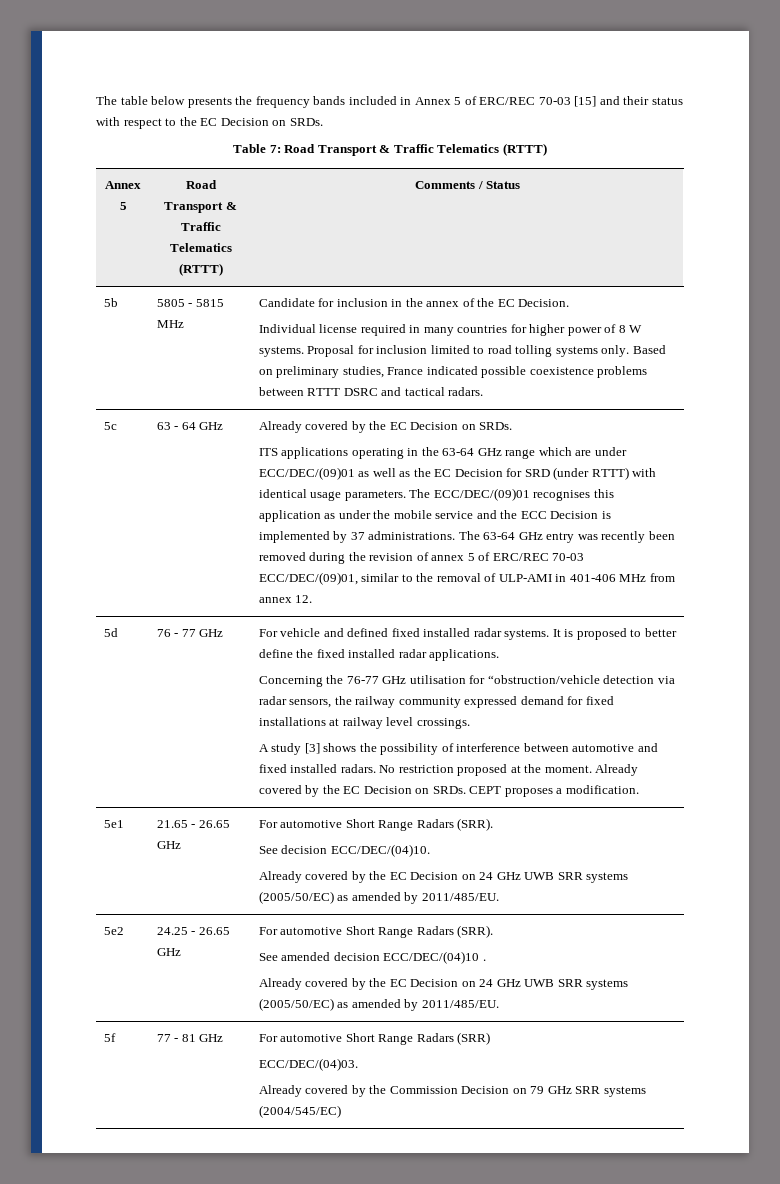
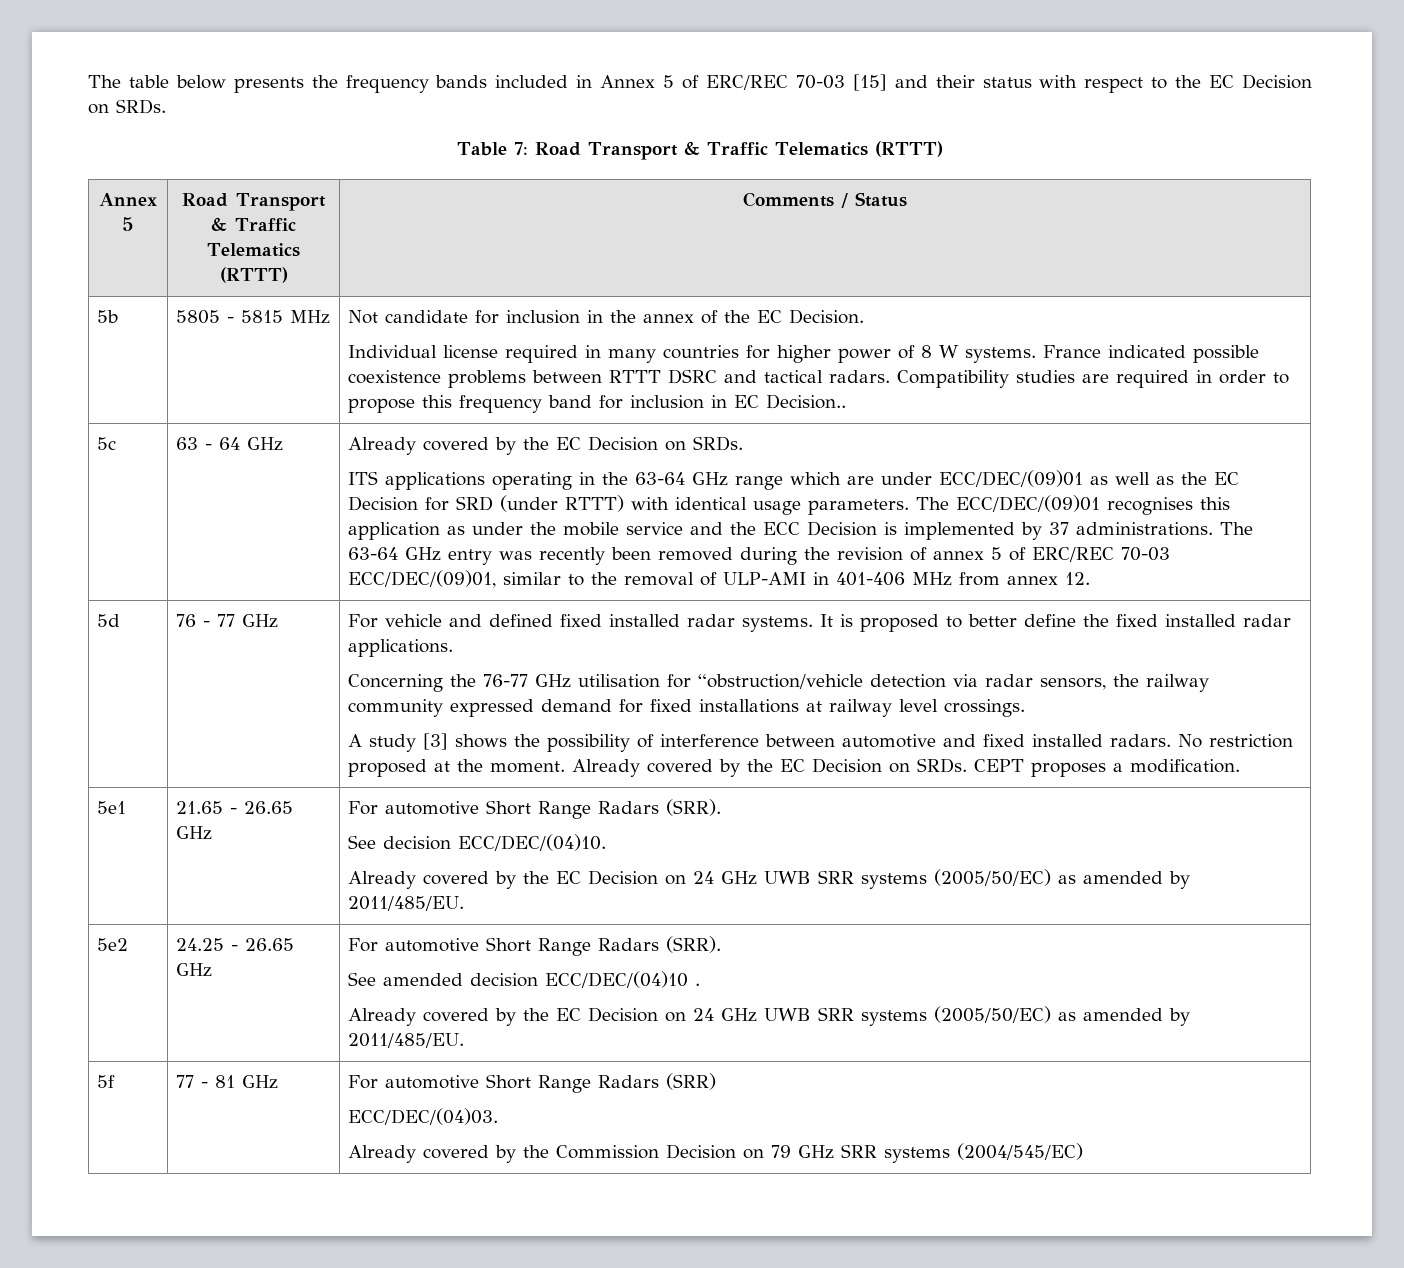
[258,298,315,307] Candidate -> [347,310,468,324] Not candidate
[307,345,666,357] [258,366,384,378] Proposal for inclusion limited to road tolling systems only. Based on preliminary studies, -> (1036, 355) none
(484, 391) none -> [896,370,1289,388] [347,394,846,413] Compatibility studies are required in order to propose this frequency band for inclusion in EC Decision..

